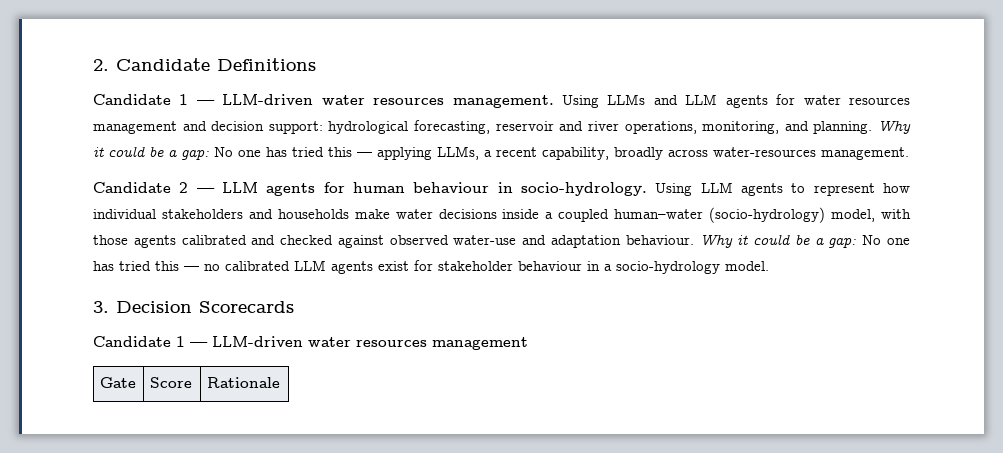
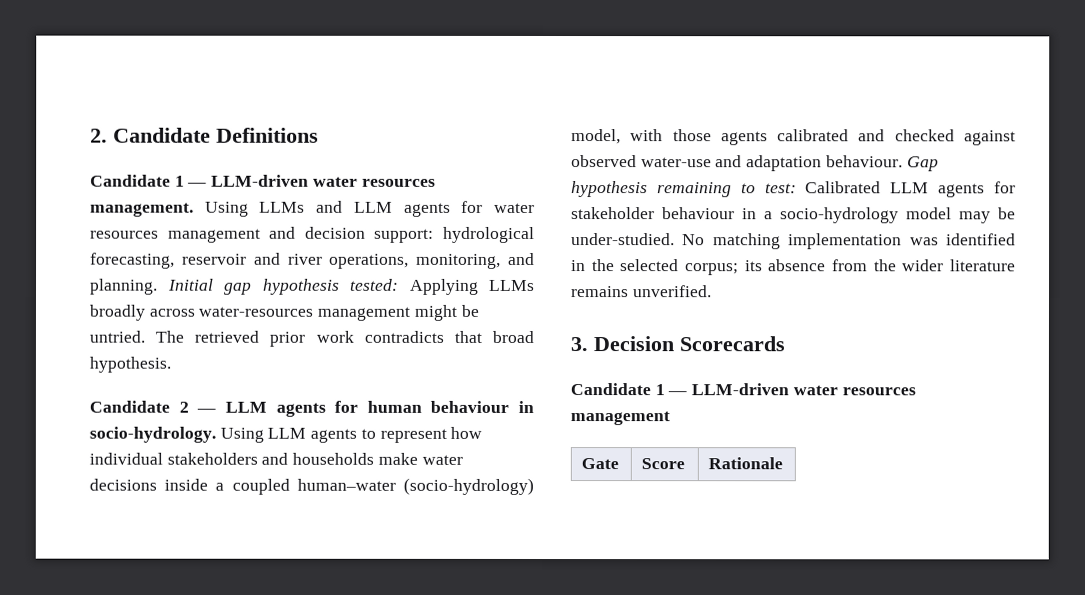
[878,120,912,134] [93,146,909,160] Why it could be a gap: No one has tried this — applying LLMs, a recent capability, broadly across water-resources management. -> [167,278,535,295] [89,304,479,321] [89,330,534,347] [89,356,171,373] Initial gap hypothesis tested: Applying LLMs broadly across water-resources management might be untried. The retrieved prior work contradicts that broad hypothesis.
[699,234,911,248] [93,260,409,274] Why it could be a gap: No one has tried this — no calibrated LLM agents exist -> [906,156,939,172] [571,181,986,198] Gap hypothesis remaining to test: Calibrated LLM agents
[725,261,769,271] model. -> [906,207,1016,224] [571,233,1016,250] [571,259,1016,276] [571,285,712,298] model may be under-studied. No matching implementation was identified in the selected corpus; its absence from the wider literature remains unverified.

